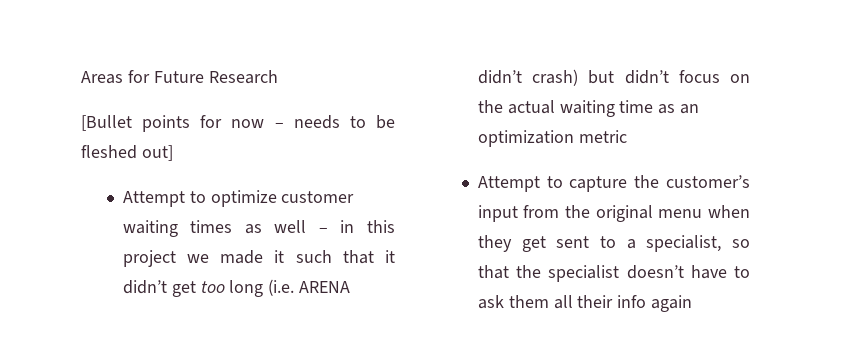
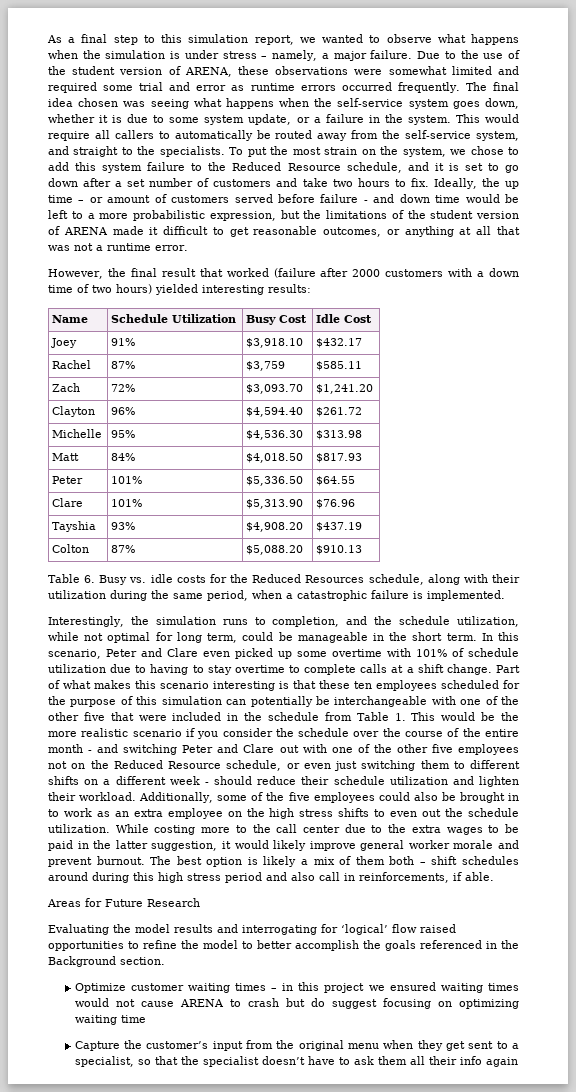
[81,70,278,84] [81,115,395,132] [81,145,173,161] [122,190,277,207] Areas for Future Research // [Bullet points for now – needs to be fleshed out] // Attempt to optimize -> [47,34,519,45] [48,50,520,61] [48,66,519,77] [48,82,519,93] [48,98,519,109] [48,114,519,125] [48,130,520,141] [48,146,519,157] [48,162,519,173] [48,178,519,189] [48,194,520,203] [48,210,519,221] [48,226,520,237] [48,243,188,251] [48,268,519,279] [48,284,311,295] [52,315,89,323] [111,314,237,323] [246,315,308,325] [316,314,373,323] [51,338,78,348] [111,338,136,346] [246,338,304,348] [316,338,363,348] [52,360,92,369] [111,361,136,369] [246,361,286,371] [316,361,363,371] [52,383,81,392] [111,384,136,392] [246,384,304,394] [316,384,374,394] [52,406,96,417] [111,407,136,415] [246,407,304,417] [316,407,363,417] [52,429,103,438] [111,430,136,438] [246,430,304,440] [316,430,363,440] [52,453,80,461] [111,453,136,461] [246,453,304,463] [316,453,363,463] [52,476,84,484] [111,476,143,484] [246,476,304,486] [316,476,356,486] [52,498,84,507] [111,499,143,507] [246,499,304,509] [316,499,356,509] [52,521,97,532] [111,522,136,530] [246,522,304,532] [316,522,363,532] [52,544,90,553] [111,545,136,553] [246,545,304,555] [316,545,363,555] [48,574,520,585] [48,590,505,601] [48,616,519,627] [48,632,520,643] [48,648,519,659] [48,664,521,675] [48,680,520,691] [48,696,520,707] [48,712,519,721] [48,728,520,739] [48,744,519,755] [48,760,520,771] [48,776,519,787] [48,792,520,803] [48,808,519,819] [48,824,519,835] [48,840,519,851] [48,856,519,867] [48,872,494,883] [47,898,200,907] [48,924,456,935] [48,940,519,951] [48,956,165,967] [74,983,126,993] As a final step to this simulation report, we wanted to observe what happens when the simulation is under stress – namely, a major failure. Due to the use of the student version of ARENA, these observations were somewhat limited and required some trial and error as runtime errors occurred frequently. The final idea chosen was seeing what happens when the self-service system goes down, whether it is due to some system update, or a failure in the system. This would require all callers to automatically be routed away from the self-service system, and straight to the specialists. To put the most strain on the system, we chose to add this system failure to the Reduced Resource schedule, and it is set to go down after a set number of customers and take two hours to fix. Ideally, the up time – or amount of customers served before failure - and down time would be left to a more probabilistic expression, but the limitations of the student version of ARENA made it difficult to get reasonable outcomes, or anything at all that was not a runtime error. // However, the final result that worked (failure after 2000 customers with a down time of two hours) yielded interesting results: // Name | Schedule Utilization | Busy Cost | Idle Cost // Joey | 91% | $3,918.10 | $432.17 // Rachel | 87% | $3,759 | $585.11 // Zach | 72% | $3,093.70 | $1,241.20 // Clayton | 96% | $4,594.40 | $261.72 // Michelle | 95% | $4,536.30 | $313.98 // Matt | 84% | $4,018.50 | $817.93 // Peter | 101% | $5,336.50 | $64.55 // Clare | 101% | $5,313.90 | $76.96 // Tayshia | 93% | $4,908.20 | $437.19 // Colton | 87% | $5,088.20 | $910.13 // Table 6. Busy vs. idle costs for the Reduced Resources schedule, along with their utilization during the same period, when a catastrophic failure is implemented. // Interestingly, the simulation runs to completion, and the schedule utilization, while not optimal for long term, could be manageable in the short term. In this scenario, Peter and Clare even picked up some overtime with 101% of schedule utilization due to having to stay overtime to complete calls at a shift change. Part of what makes this scenario interesting is that these ten employees scheduled for the purpose of this simulation can potentially be interchangeable with one of the other five that were included in the schedule from Table 1. This would be the more realistic scenario if you consider the schedule over the course of the entire month - and switching Peter and Clare out with one of the other five employees not on the Reduced Resource schedule, or even just switching them to different shifts on a different week - should reduce their schedule utilization and lighten their workload. Additionally, some of the five employees could also be brought in to work as an extra employee on the high stress shifts to even out the schedule utilization. While costing more to the call center due to the extra wages to be paid in the latter suggestion, it would likely improve general worker morale and prevent burnout. The best option is likely a mix of them both – shift schedules around during this high stress period and also call in reinforcements, if able. // Areas for Future Research // Evaluating the model results and interrogating for ‘logical’ flow raised opportunities to refine the model to better accomplish the goals referenced in the Background section. // Optimize
[244,220,307,234] as well -> (266, 987) none
[220,250,395,264] [122,279,351,297] [477,69,750,86] [477,100,700,117] [477,130,627,147] [477,176,628,192] made it such that it didn’t get too long (i.e. ARENA didn’t crash) but didn’t focus on the actual waiting time as an optimization metric // Attempt to capture -> [389,982,519,993] [74,998,519,1009] [74,1015,146,1025] [74,1041,120,1051] ensured waiting times would not cause ARENA to crash but do suggest focusing on optimizing waiting time // Capture

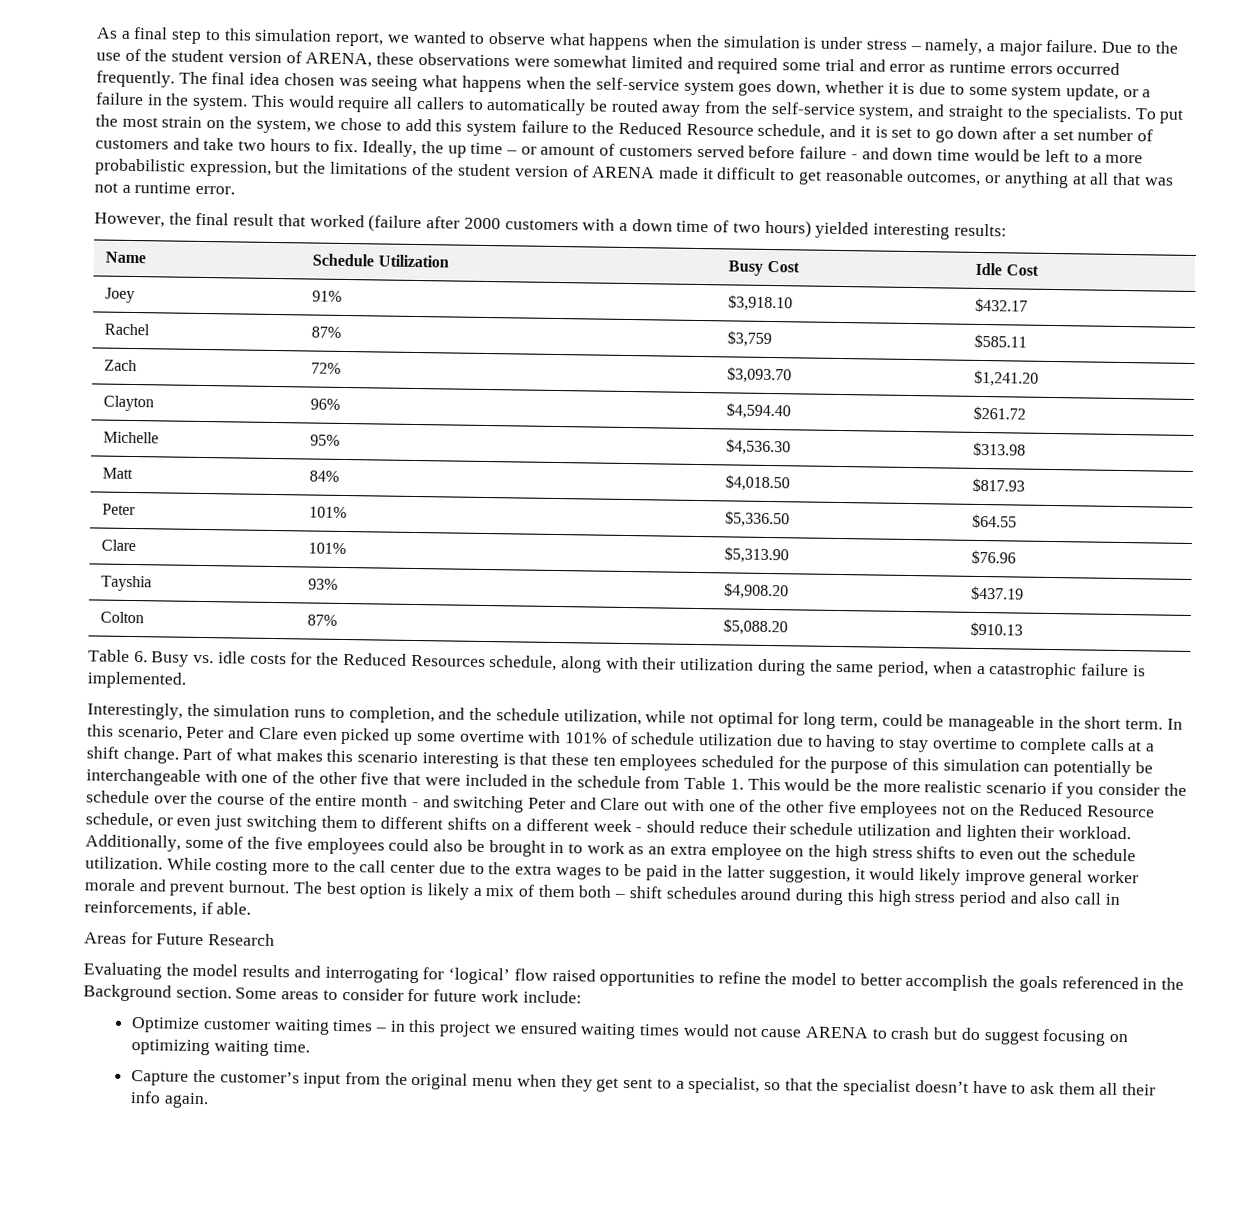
(165, 961) none -> [235,987,582,1004] Some areas to consider for future work include:
[120,1015,146,1023] time -> [272,1041,310,1053] time.
[485,1057,518,1067] again -> [163,1092,209,1109] again.

